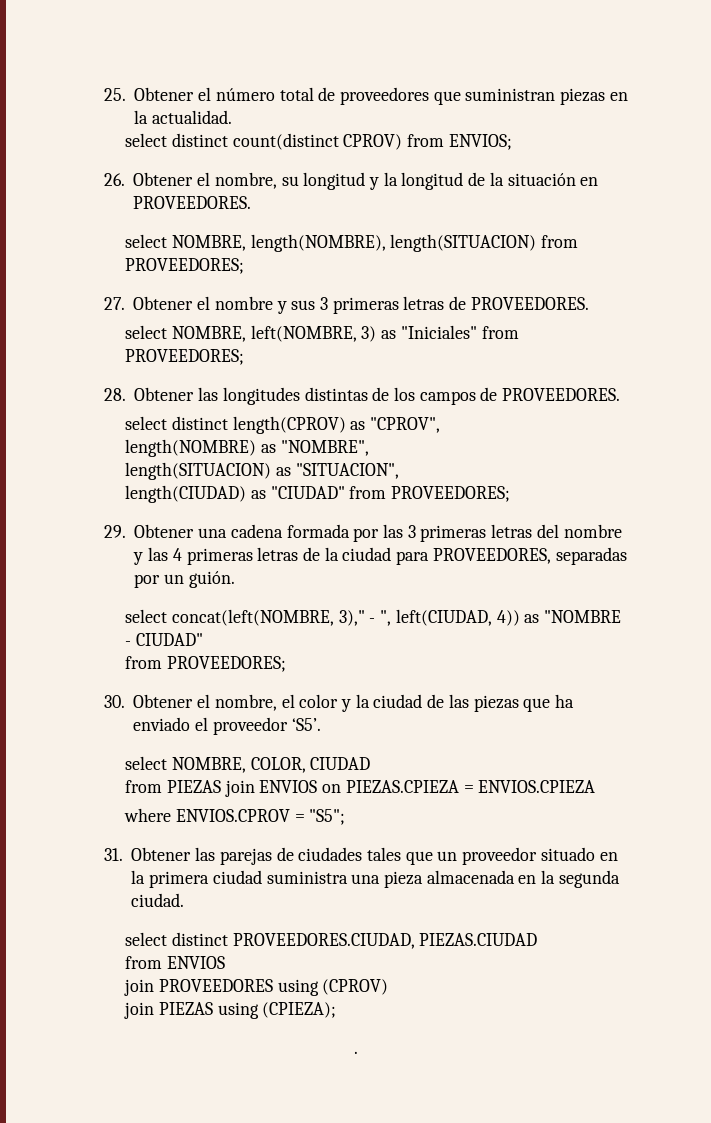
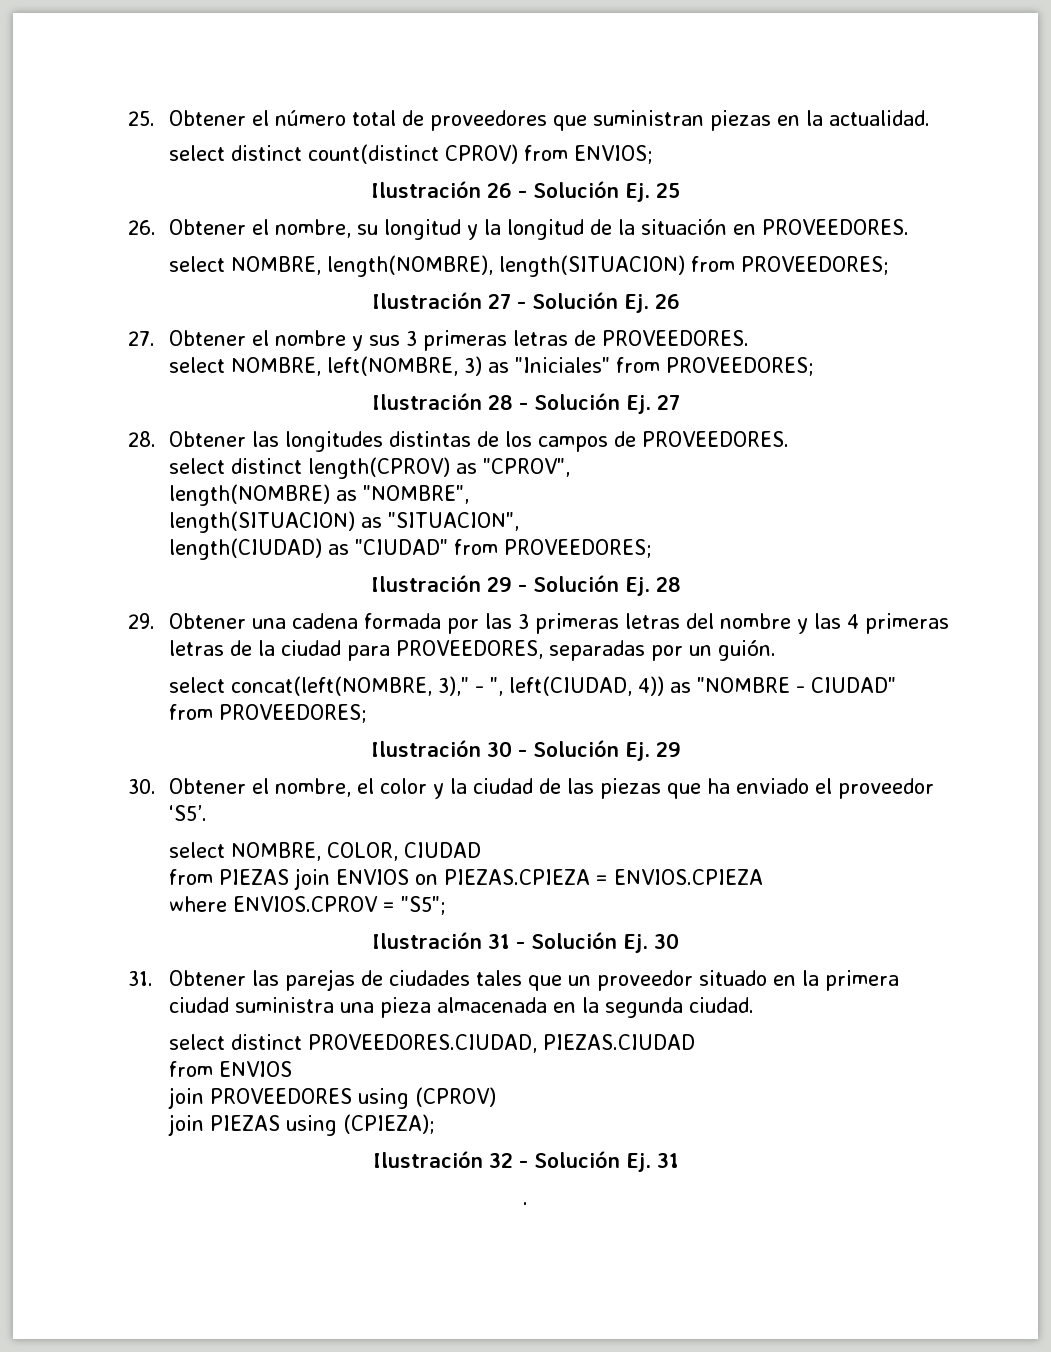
(512, 142) none -> [371,181,680,202] // Ilustración 26 - Solución Ej. 25
(245, 266) none -> [371,292,680,313] // Ilustración 27 - Solución Ej. 26
(245, 357) none -> [371,393,680,414] // Ilustración 28 - Solución Ej. 27
(511, 494) none -> [370,575,681,596] // Ilustración 29 - Solución Ej. 28
(286, 664) none -> [370,740,681,761] // Ilustración 30 - Solución Ej. 29
(346, 817) none -> [372,932,679,953] // Ilustración 31 - Solución Ej. 30
(337, 1010) none -> [372,1151,679,1172] // Ilustración 32 - Solución Ej. 31

